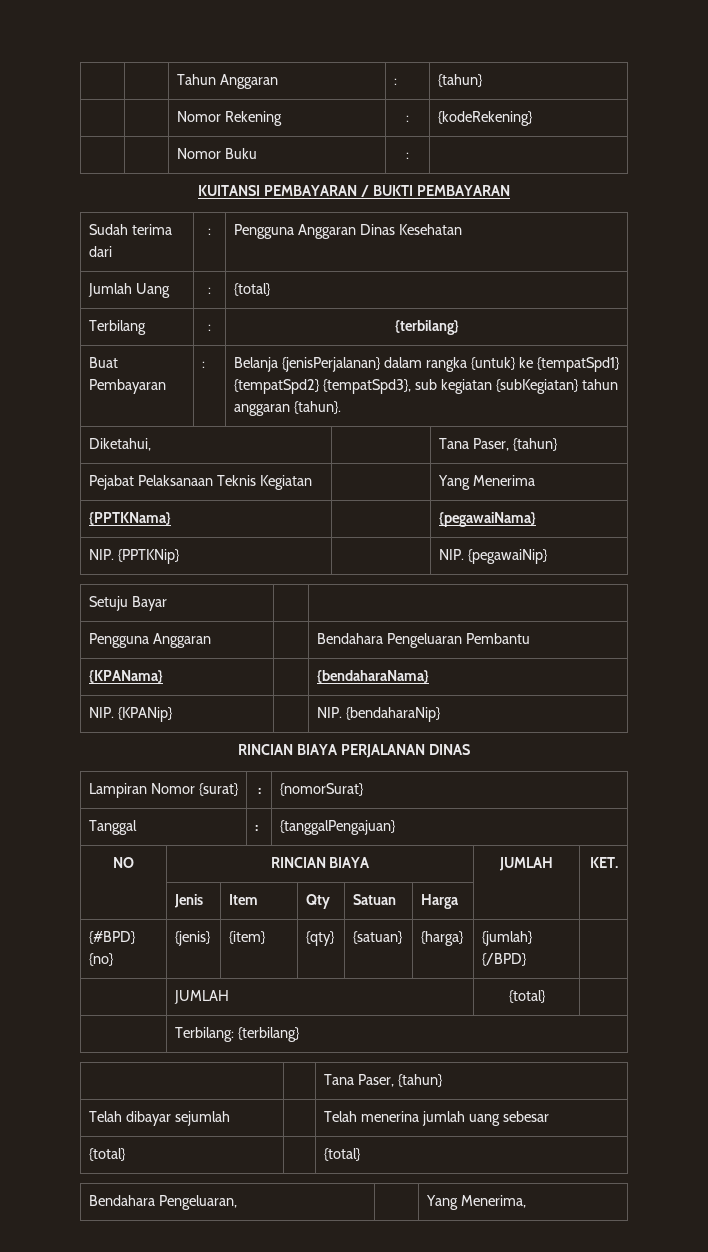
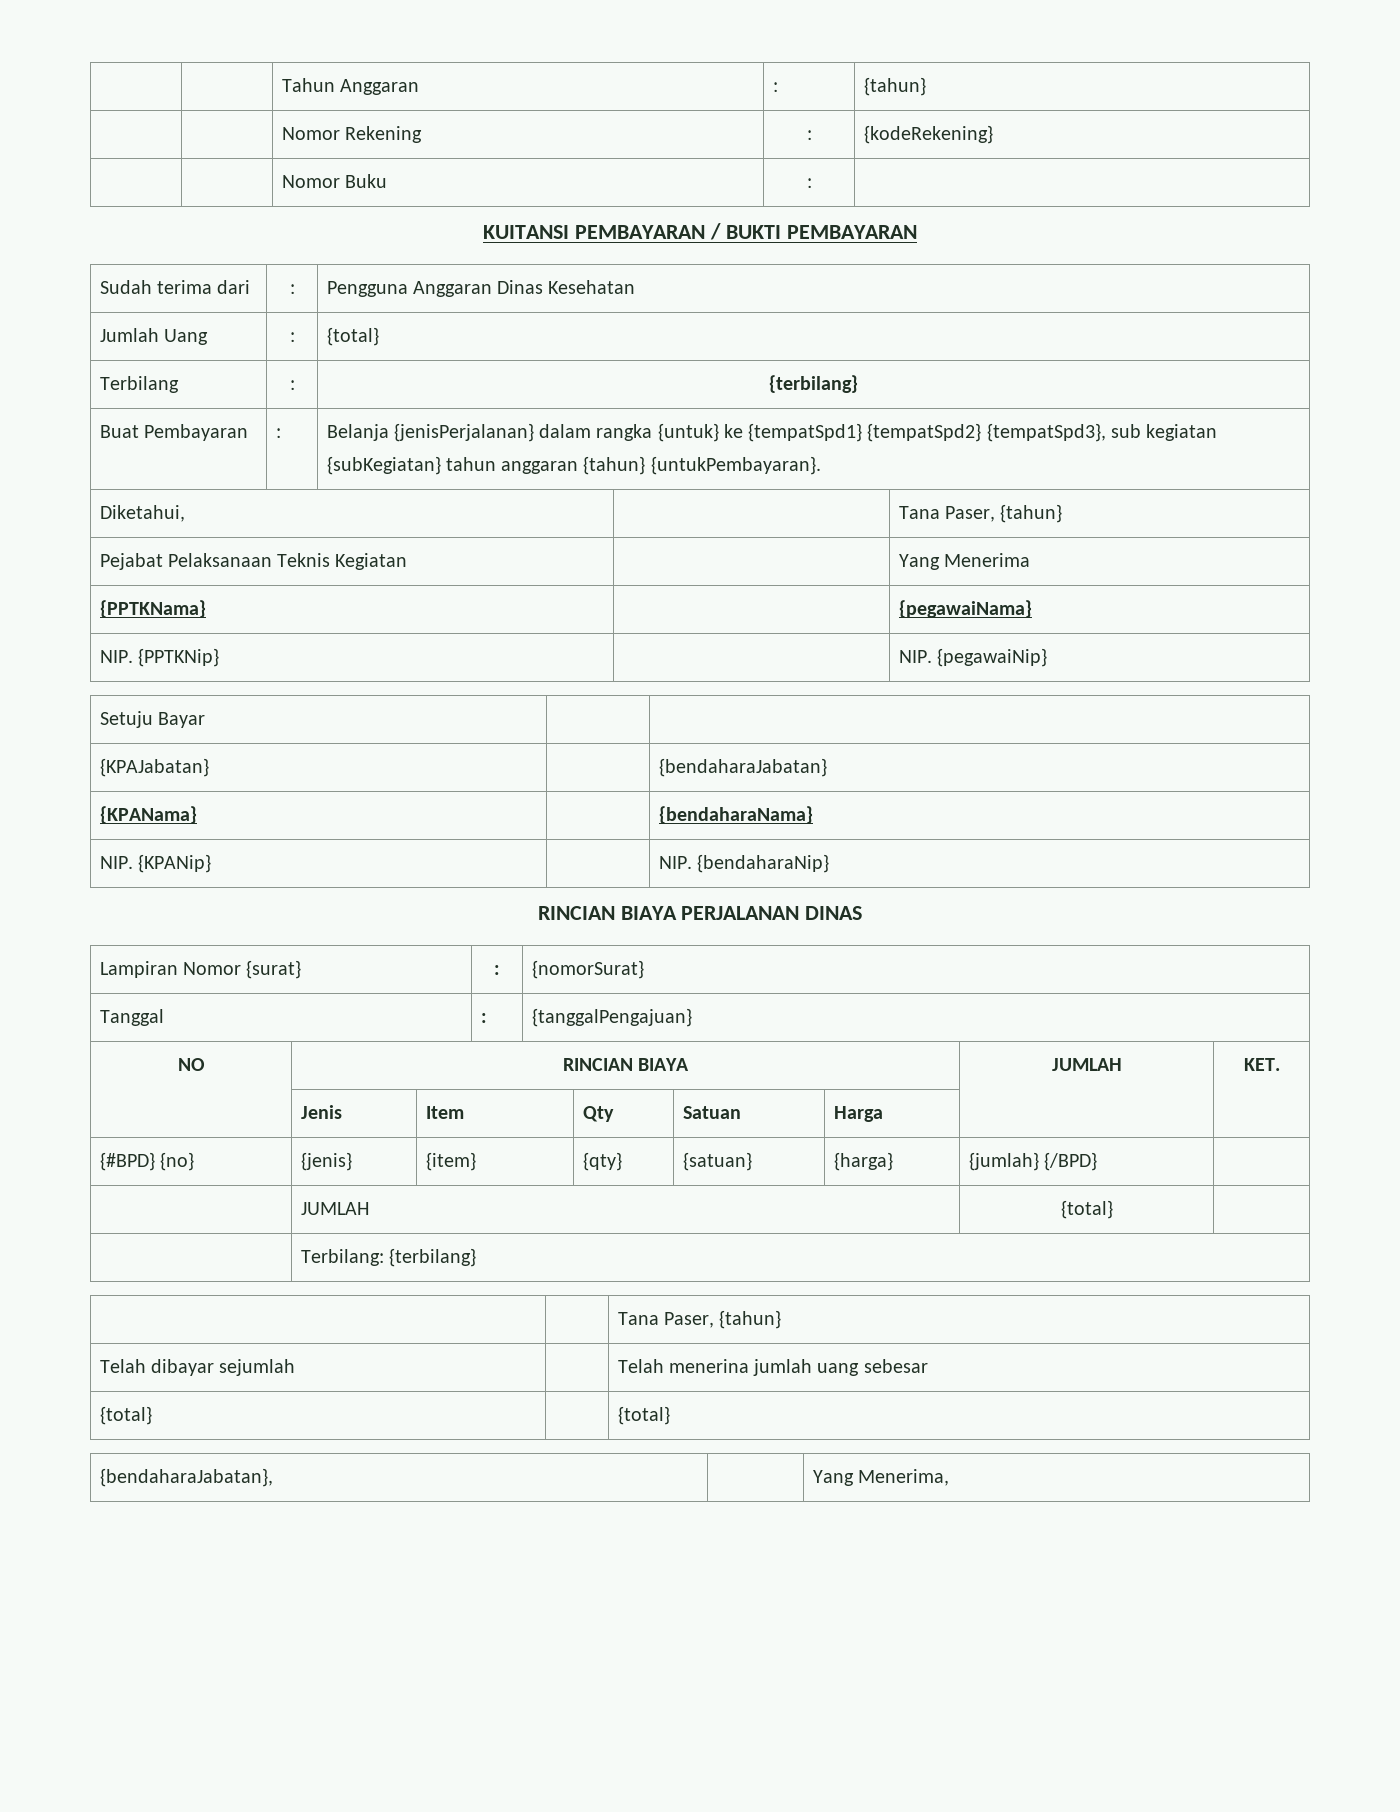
[293,401,341,414] {tahun}. -> [583,456,821,475] {tahun} {untukPembayaran}.
[89,633,211,648] [317,633,530,648] Pengguna Anggaran | | Bendahara Pengeluaran Pembantu -> [99,758,209,777] [658,758,827,777] {KPAJabatan} | | {bendaharaJabatan}
[89,1195,237,1210] Bendahara Pengeluaran, -> [99,1468,273,1487] {bendaharaJabatan},

